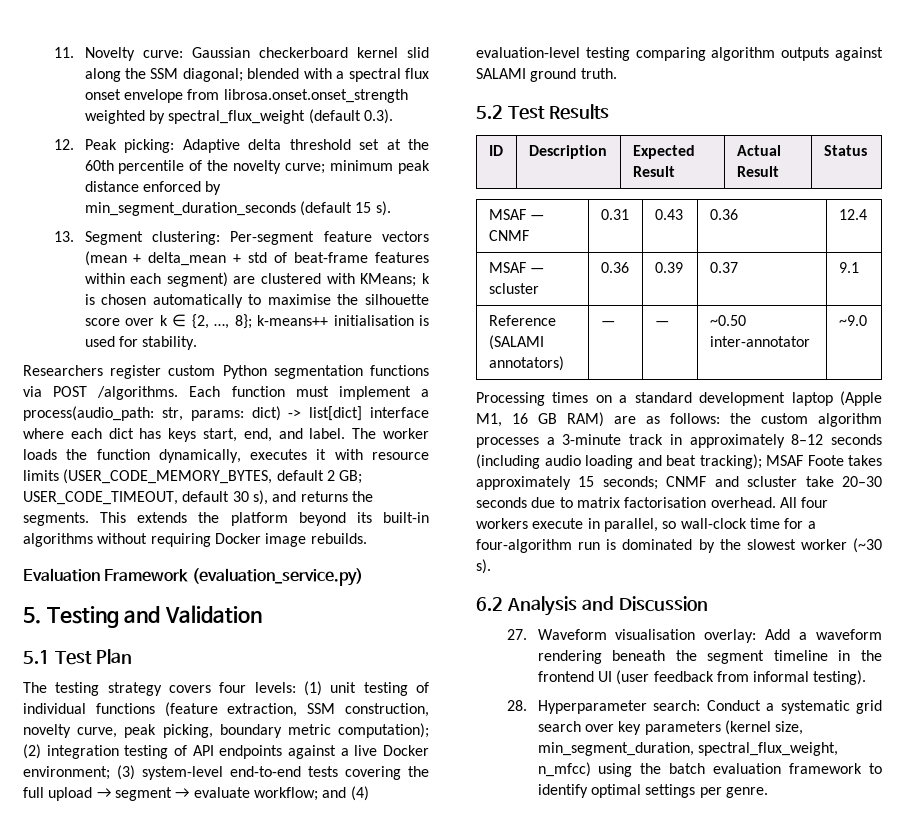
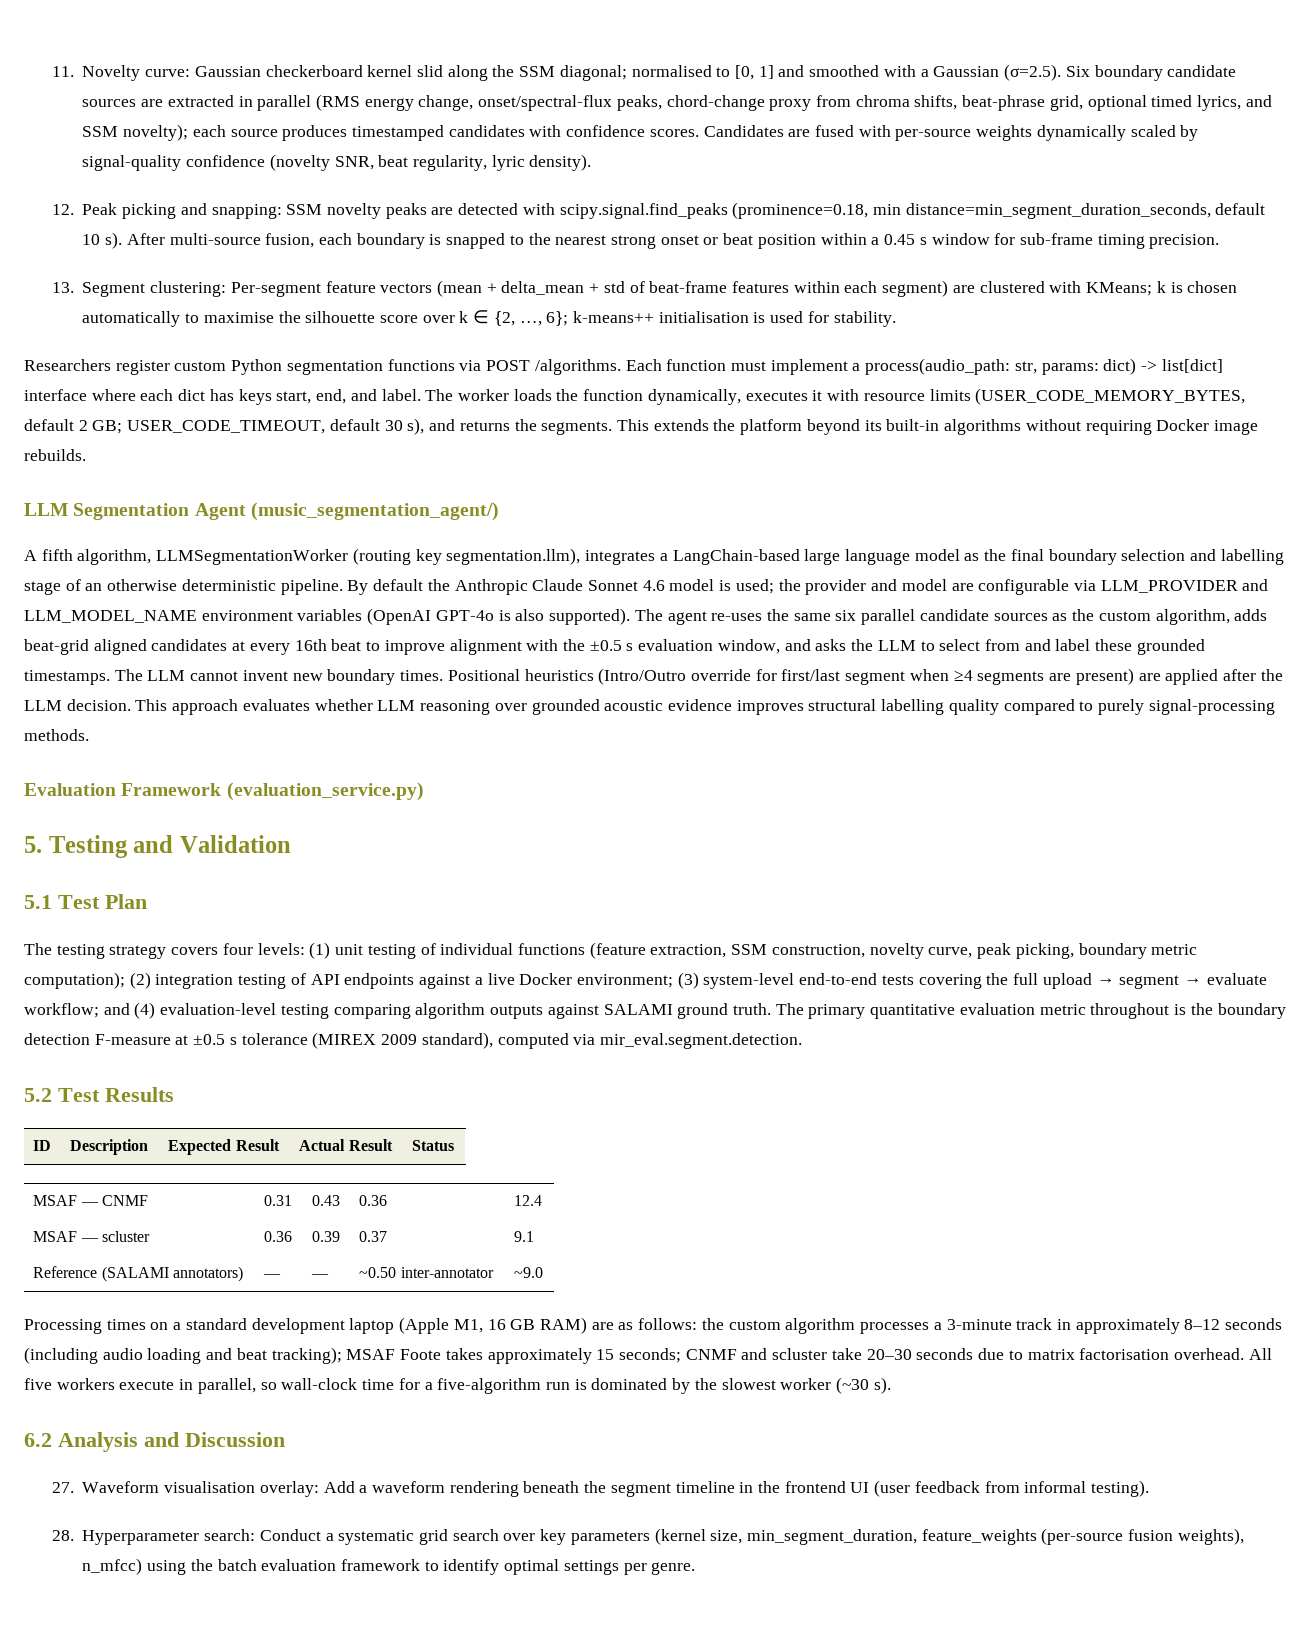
[247,68,429,82] [84,89,408,103] [84,109,393,124] [53,139,430,153] [84,160,430,174] [84,181,222,195] [84,201,391,216] blended with a spectral flux onset envelope from librosa.onset.onset_strength weighted by spectral_flux_weight (default 0.3). // 12. Peak picking: Adaptive delta threshold set at the 60th percentile of the novelty curve; minimum peak distance enforced by min_segment_duration_seconds (default 15 s). -> [631,64,1237,81] [82,94,1272,111] [82,124,1199,141] [82,154,592,171] [51,202,1266,219] [82,232,1220,249] normalised to [0, 1] and smoothed with a Gaussian (σ=2.5). Six boundary candidate sources are extracted in parallel (RMS energy change, onset/spectral-flux peaks, chord-change proxy from chroma shifts, beat-phrase grid, optional timed lyrics, and SSM novelty); each source produces timestamped candidates with confidence scores. Candidates are fused with per-source weights dynamically scaled by signal-quality confidence (novelty SNR, beat regularity, lyric density). // 12. Peak picking and snapping: SSM novelty peaks are detected with scipy.signal.find_peaks (prominence=0.18, min distance=min_segment_duration_seconds, default 10 s). After multi-source fusion, each boundary is snapped to the nearest strong onset or beat position within a 0.45 s window for sub-frame timing precision.
[234,314,252,329] 8}; -> [546,311,569,326] 6};
(367, 538) none -> [24,502,499,521] [24,548,1284,565] [24,579,1269,595] [24,608,1268,625] [24,639,1205,655] [24,668,1283,685] [24,699,1275,715] [24,729,89,741] // LLM Segmentation Agent (music_segmentation_agent/) // A fifth algorithm, LLMSegmentationWorker (routing key segmentation.llm), integrates a LangChain-based large language model as the final boundary selection and labelling stage of an otherwise deterministic pipeline. By default the Anthropic Claude Sonnet 4.6 model is used; the provider and model are configurable via LLM_PROVIDER and LLM_MODEL_NAME environment variables (OpenAI GPT-4o is also supported). The agent re-uses the same six parallel candidate sources as the custom algorithm, adds beat-grid aligned candidates at every 16th beat to improve alignment with the ±0.5 s evaluation window, and asks the LLM to select from and label these grounded timestamps. The LLM cannot invent new boundary times. Positional heuristics (Intro/Outro override for first/last segment when ≥4 segments are present) are applied after the LLM decision. This approach evaluates whether LLM reasoning over grounded acoustic evidence improves structural labelling quality compared to purely signal-processing methods.
(617, 73) none -> [775,1003,1286,1019] [24,1032,802,1049] The primary quantitative evaluation metric throughout is the boundary detection F-measure at ±0.5 s tolerance (MIREX 2009 standard), computed via mir_eval.segment.detection.
[801,497,829,508] four -> [24,1378,52,1390] five
[476,539,572,553] four-algorithm -> [437,1378,542,1394] five-algorithm
[697,742,838,756] spectral_flux_weight, -> [921,1528,1244,1545] feature_weights (per-source fusion weights),

